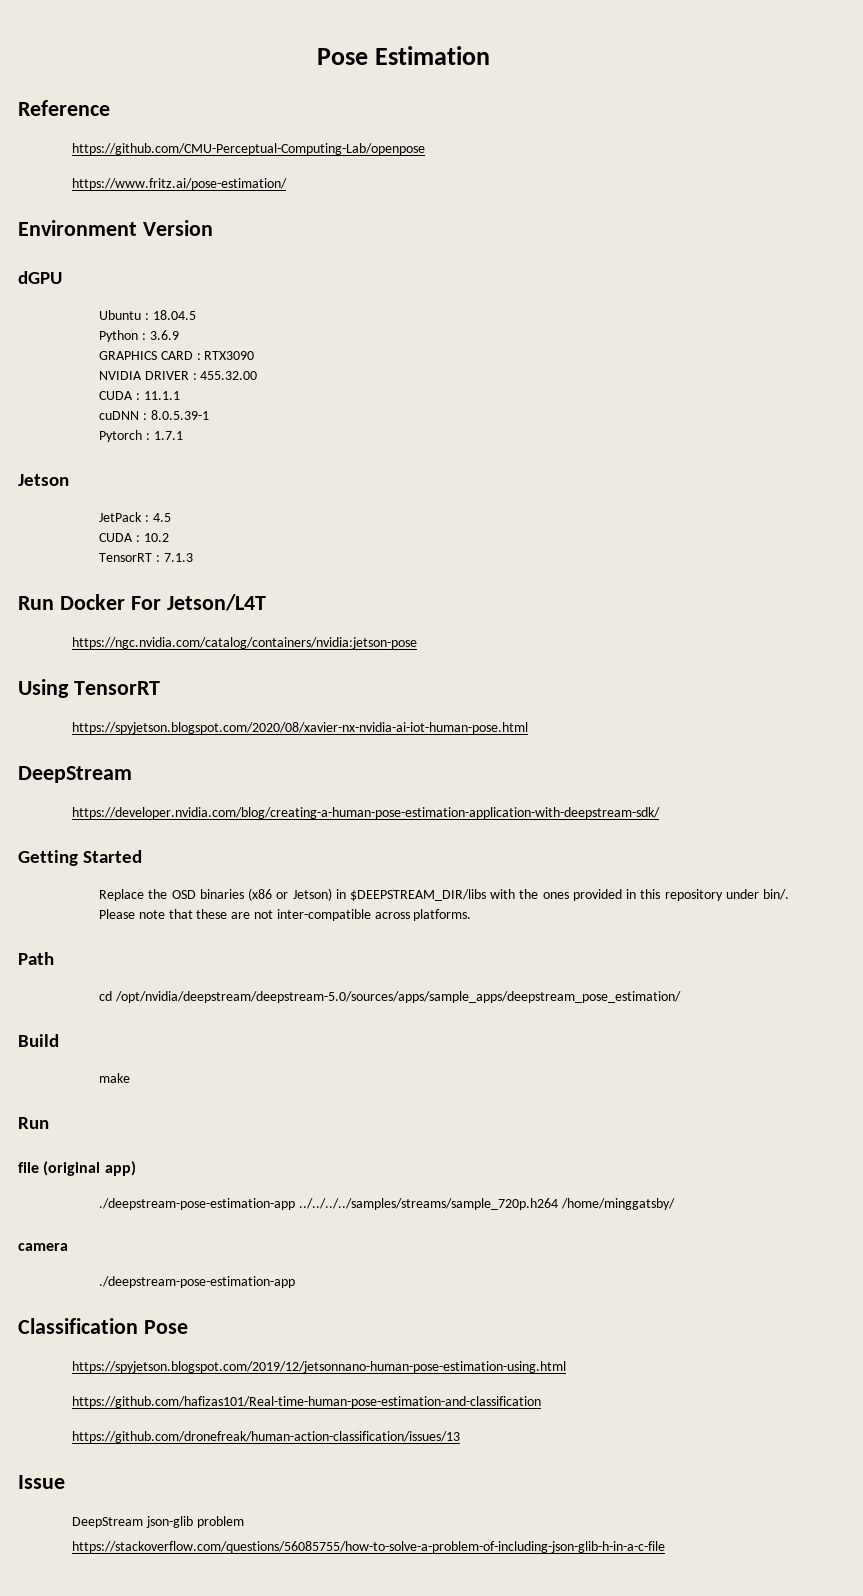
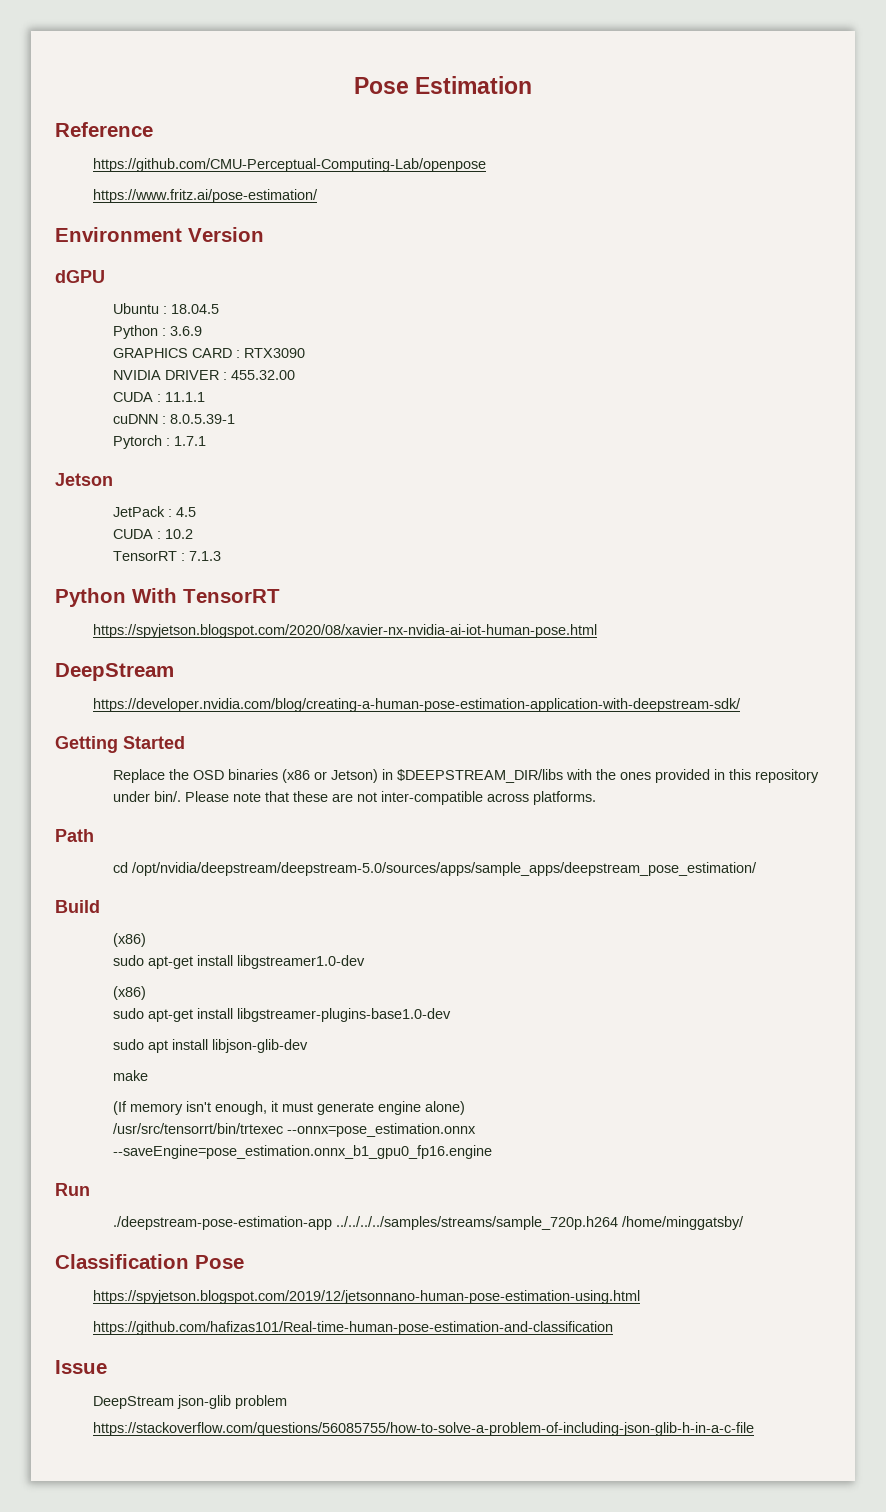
[18,594,266,611] [72,637,418,649] [18,679,69,698] Run Docker For Jetson/L4T // https://ngc.nvidia.com/catalog/containers/nvidia:jetson-pose // Using -> [55,588,177,607] Python With
[99,1073,131,1083] [18,1117,49,1129] [18,1161,136,1176] make // Run // file (original app) -> [112,933,146,947] [112,955,365,969] [112,986,146,1000] [112,1008,451,1022] [112,1039,308,1053] [112,1070,148,1081] [112,1101,465,1115] [112,1123,476,1137] [112,1145,492,1159] [55,1183,90,1196] (x86) // sudo apt-get install libgstreamer1.0-dev // (x86) // sudo apt-get install libgstreamer-plugins-base1.0-dev // sudo apt install libjson-glib-dev // make // (If memory isn't enough, it must generate engine alone) // /usr/src/tensorrt/bin/trtexec --onnx=pose_estimation.onnx --saveEngine=pose_estimation.onnx_b1_gpu0_fp16.engine // Run
[18,1243,68,1251] [99,1276,296,1288] // camera // ./deepstream-pose-estimation-app -> (744, 1223) none
[72,1431,461,1443] // https://github.com/dronefreak/human-action-classification/issues/13 -> (614, 1328) none

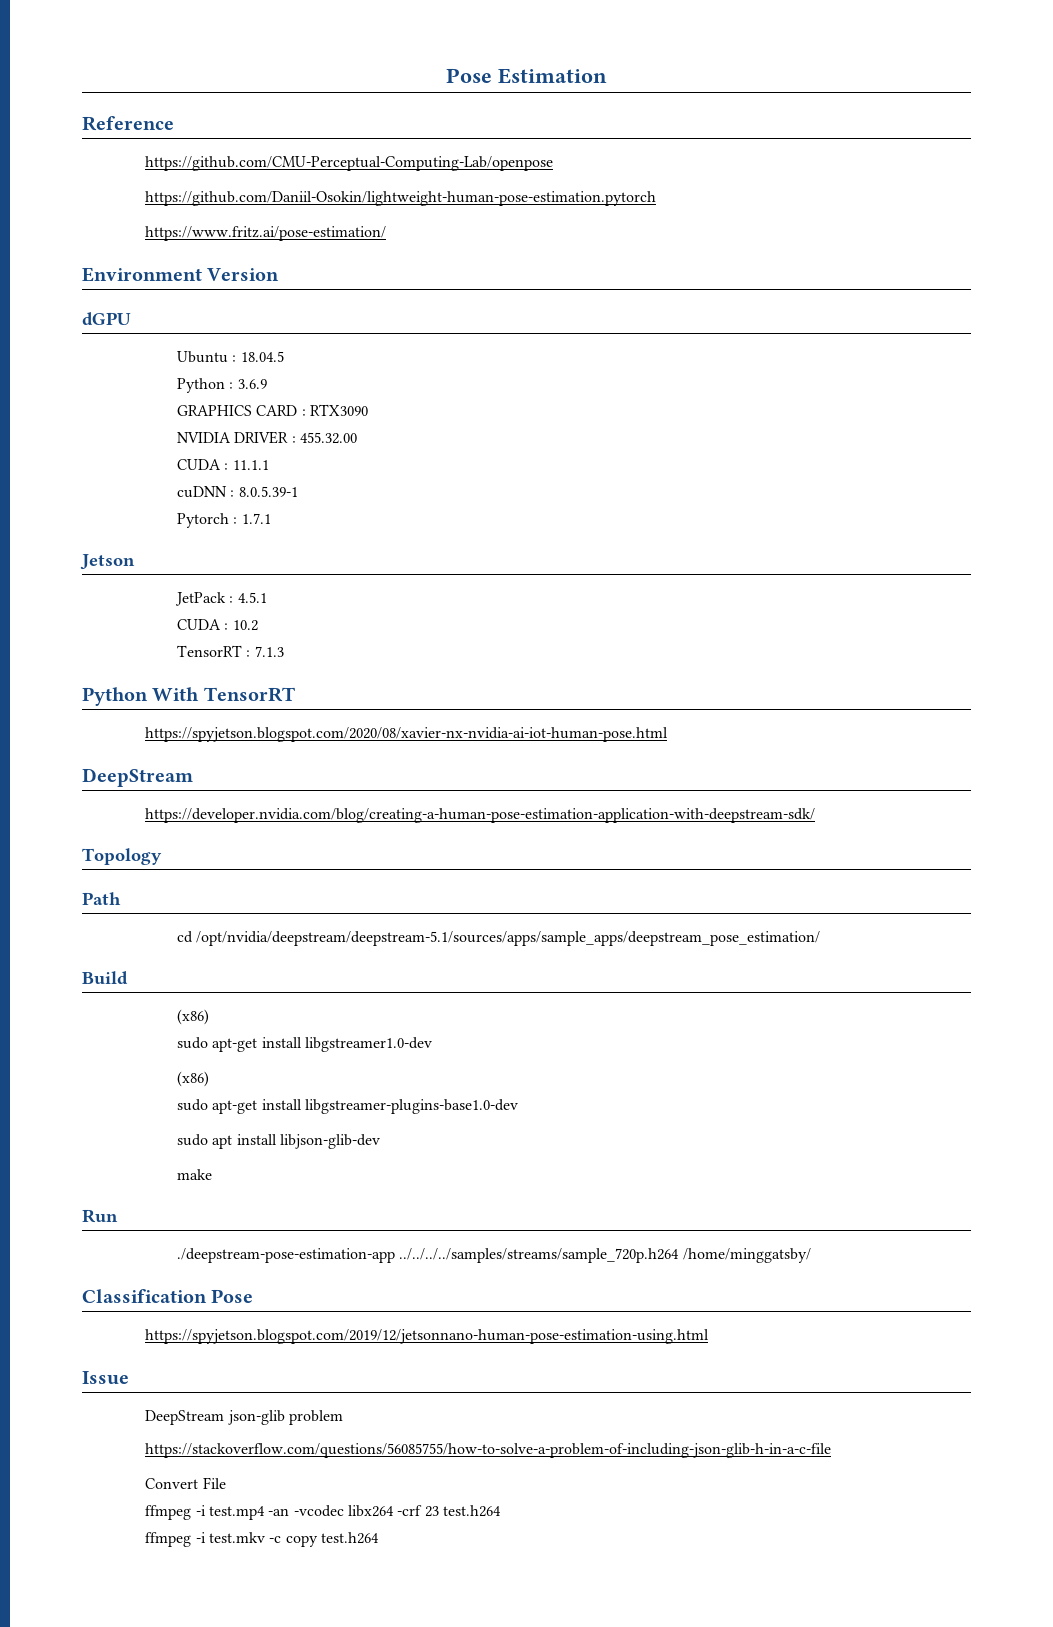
(487, 165) none -> [145,191,657,206] // https://github.com/Daniil-Osokin/lightweight-human-pose-estimation.pytorch
[175,507,196,517] 4.5 -> [237,592,267,603] 4.5.1
[55,736,185,753] [112,769,819,783] [112,791,596,805] Getting Started // Replace the OSD binaries (x86 or Jetson) in $DEEPSTREAM_DIR/libs with the ones provided in this repository under bin/. Please note that these are not inter-compatible across platforms. -> [82,848,162,865] Topology
[131,862,757,876] /opt/nvidia/deepstream/deepstream-5.0/sources/apps/sample_apps/deepstream_pose_estimation/ -> [196,931,821,946] /opt/nvidia/deepstream/deepstream-5.1/sources/apps/sample_apps/deepstream_pose_estimation/
[112,1101,465,1115] [112,1123,476,1137] [112,1145,492,1159] // (If memory isn't enough, it must generate engine alone) // /usr/src/tensorrt/bin/trtexec --onnx=pose_estimation.onnx --saveEngine=pose_estimation.onnx_b1_gpu0_fp16.engine -> (212, 1174) none
[93,1321,614,1335] // https://github.com/hafizas101/Real-time-human-pose-estimation-and-classification -> (710, 1336) none
(755, 1429) none -> [145,1477,226,1489] [145,1505,501,1520] [145,1532,379,1547] // Convert File // ffmpeg -i test.mp4 -an -vcodec libx264 -crf 23 test.h264 // ffmpeg -i test.mkv -c copy test.h264

